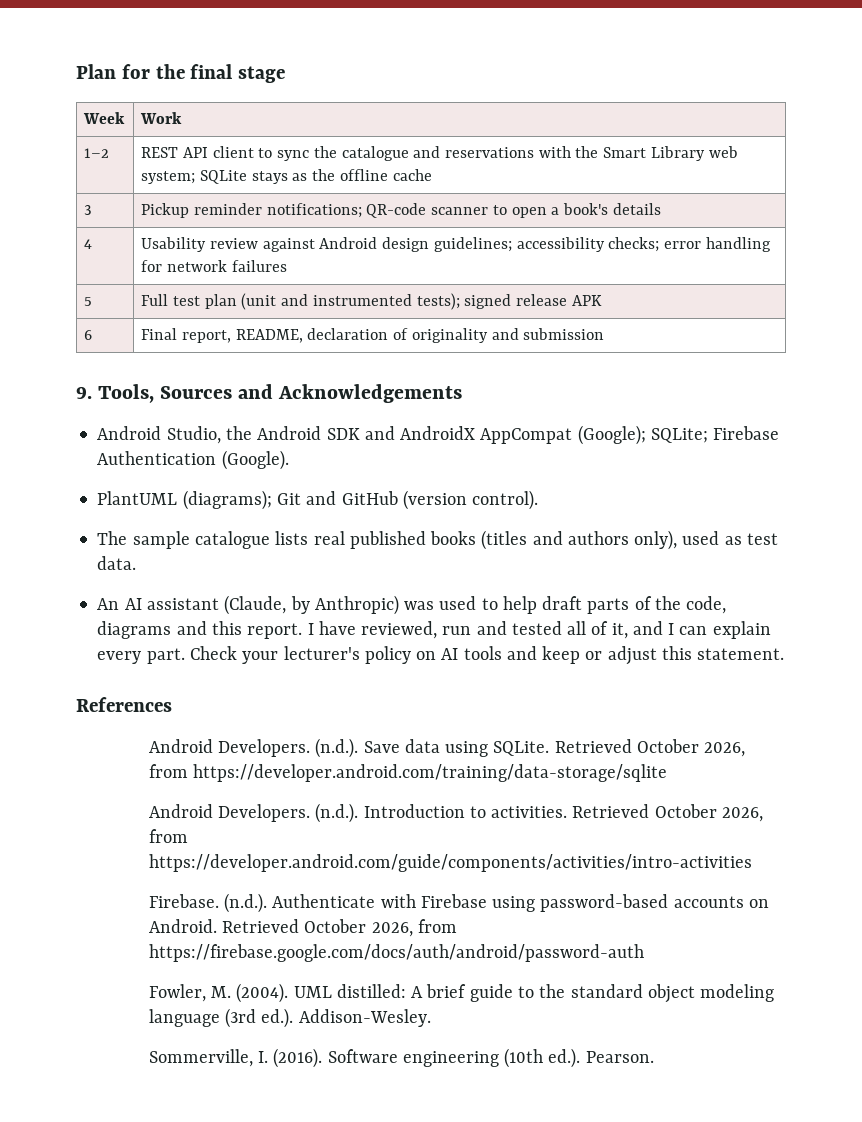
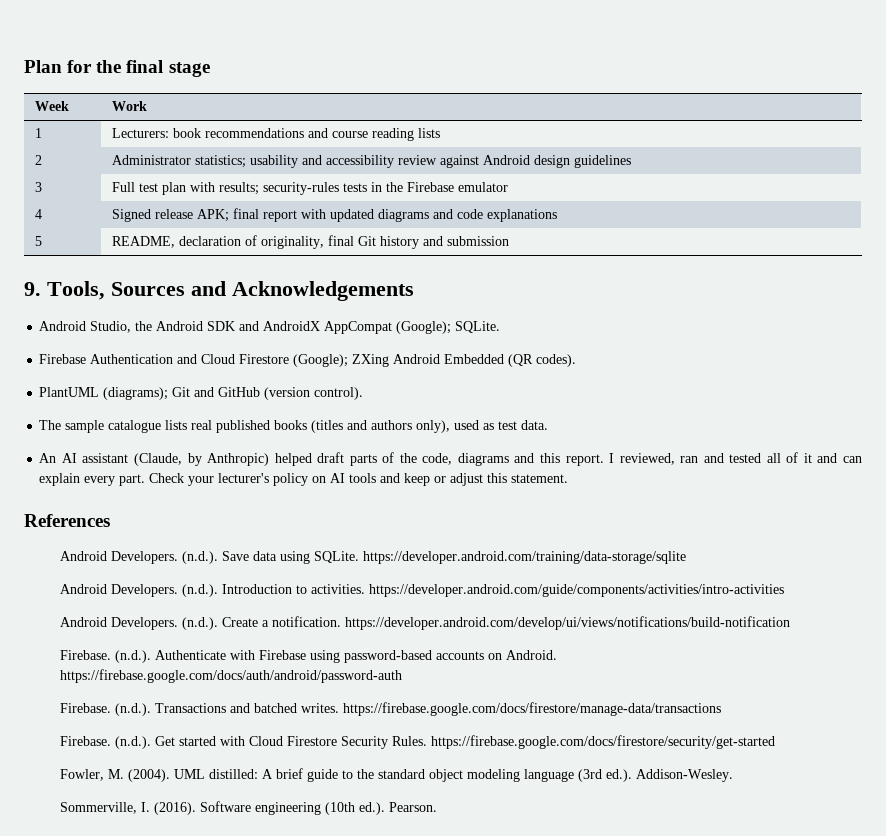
[84,148,110,158] [141,146,738,161] [141,169,432,184] [84,205,93,215] [141,203,661,218] [84,239,93,249] [141,237,771,252] [141,260,287,272] [84,297,93,306] [141,293,602,310] [84,330,93,340] [141,328,488,343] 1–2 | REST API client to sync the catalogue and reservations with the Smart Library web system; SQLite stays as the offline cache // 3 | Pickup reminder notifications; QR-code scanner to open a book's details // 4 | Usability review against Android design guidelines; accessibility checks; error handling for network failures // 5 | Full test plan (unit and instrumented tests); signed release APK // 6 | Final report, README, declaration of originality -> [34,128,42,138] [111,128,440,141] [34,155,42,165] [111,155,631,168] [34,182,42,192] [111,182,508,195] [34,209,42,219] [111,208,557,222] [34,236,42,246] [111,235,419,249] 1 | Lecturers: book recommendations and course reading lists // 2 | Administrator statistics; usability and accessibility review against Android design guidelines // 3 | Full test plan with results; security-rules tests in the Firebase emulator // 4 | Signed release APK; final report with updated diagrams and code explanations // 5 | README, declaration of originality, final Git history
[650,428,708,443] SQLite; -> [455,321,501,333] SQLite. //
[221,450,289,470] (Google). -> [177,354,577,367] and Cloud Firestore (Google); ZXing Android Embedded (QR codes).
[404,596,537,614] was used to help -> [274,453,312,466] helped
[318,621,472,639] have reviewed, run -> [619,453,699,465] reviewed, ran
[611,621,675,639] it, and I -> [803,453,838,463] it and
[554,739,746,757] [148,764,188,778] Retrieved October 2026, from -> (359, 557) none
[572,804,763,822] [148,829,188,843] [148,854,752,872] Retrieved October 2026, from https://developer.android.com/guide/components/activities/intro-activities -> [368,584,784,597] [59,616,790,630] https://developer.android.com/guide/components/activities/intro-activities // Android Developers. (n.d.). Create a notification. https://developer.android.com/develop/ui/views/notifications/build-notification
[222,919,457,937] [148,944,644,962] Retrieved October 2026, from https://firebase.google.com/docs/auth/android/password-auth -> [59,669,402,683] [59,702,721,716] [59,735,775,749] https://firebase.google.com/docs/auth/android/password-auth // Firebase. (n.d.). Transactions and batched writes. https://firebase.google.com/docs/firestore/manage-data/transactions // Firebase. (n.d.). Get started with Cloud Firestore Security Rules. https://firebase.google.com/docs/firestore/security/get-started

